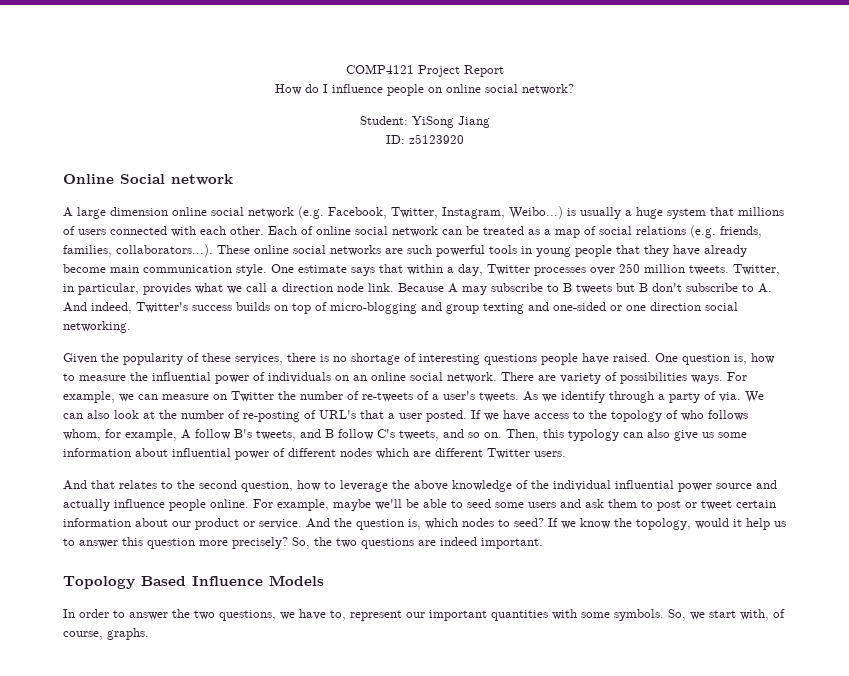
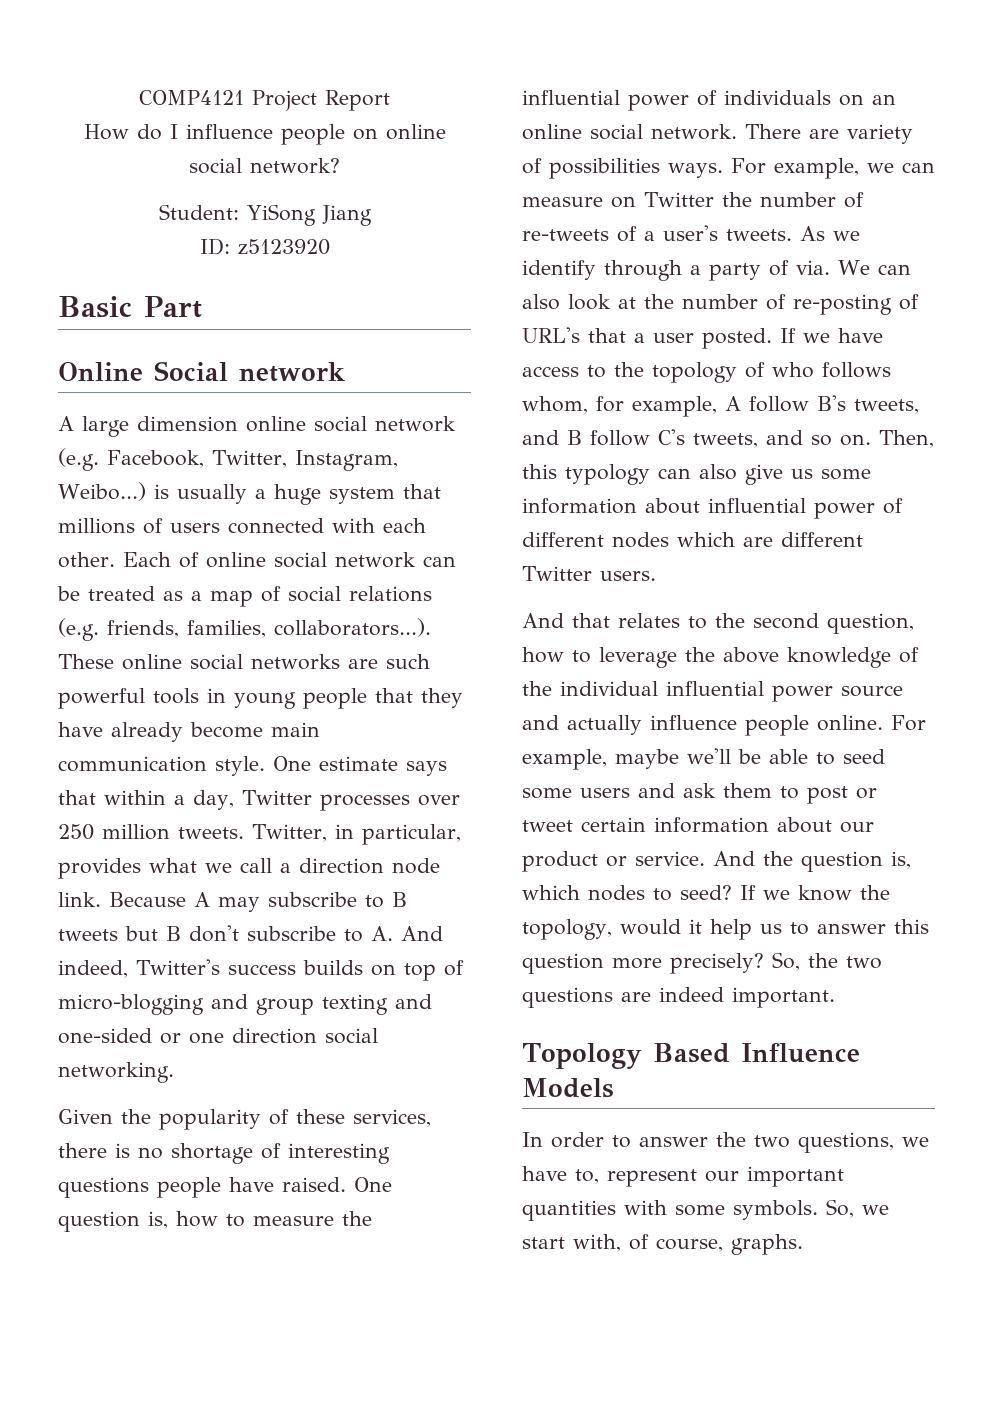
(464, 139) none -> [58,296,202,318] // Basic Part

